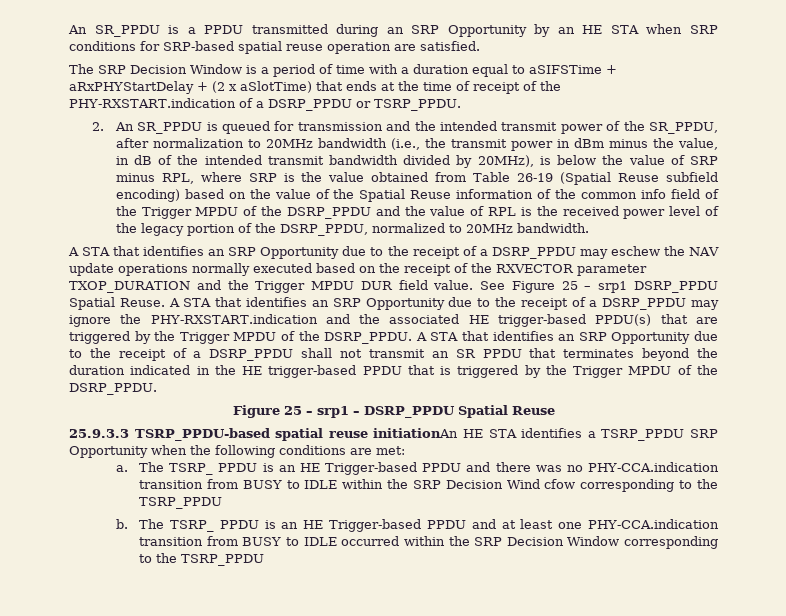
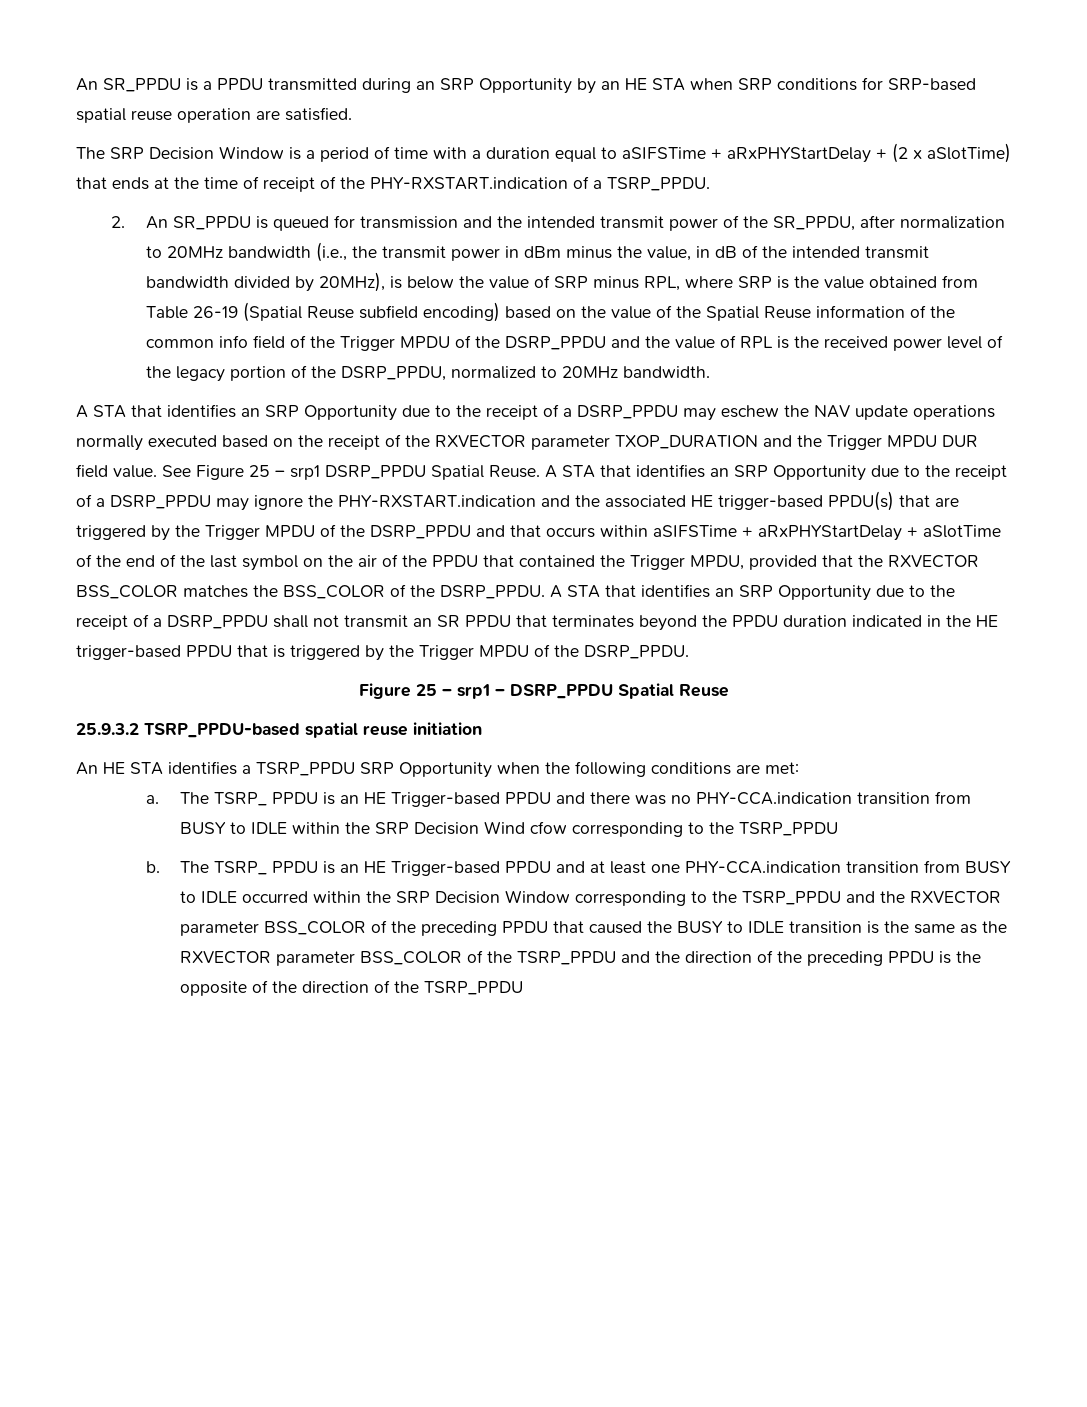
[267,99,371,111] DSRP_PPDU or -> (602, 184) none
(320, 336) none -> [370,525,1001,541] [76,554,979,571] [76,584,435,599] DSRP_PPDU and that occurs within aSIFSTime + aRxPHYStartDelay + aSlotTime of the end of the last symbol on the air of the PPDU that contained the Trigger MPDU, provided that the RXVECTOR BSS_COLOR matches the BSS_COLOR of the
(719, 353) none -> [732,615,778,627] PPDU
[69,429,129,438] 25.9.3.3 -> [76,723,139,735] 25.9.3.2
[373,428,459,438] initiationAn -> [413,722,482,735] [76,762,98,775] initiation // An
(265, 560) none -> [846,891,1002,904] [180,920,1008,936] [180,950,982,966] [180,980,524,996] and the RXVECTOR parameter BSS_COLOR of the preceding PPDU that caused the BUSY to IDLE transition is the same as the RXVECTOR parameter BSS_COLOR of the TSRP_PPDU and the direction of the preceding PPDU is the opposite of the direction of the TSRP_PPDU

